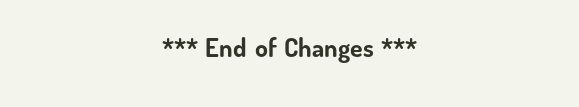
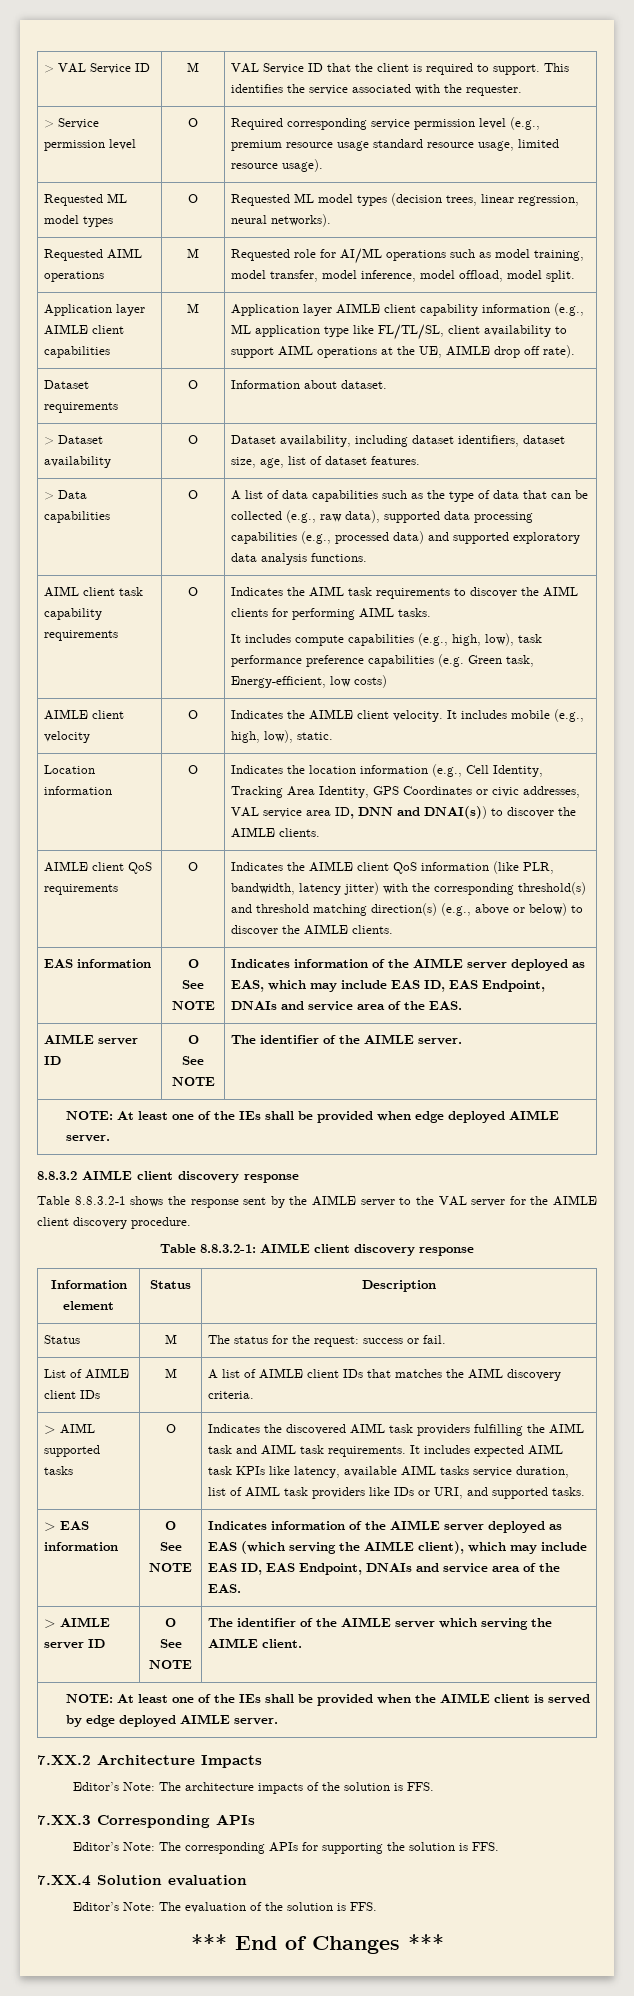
(162, 47) none -> [44,63,151,74] [187,62,199,72] [231,63,570,75] [231,84,523,96] [44,118,100,129] [44,139,137,151] [188,118,198,127] [231,117,541,130] [231,139,560,151] [231,159,324,172] [44,193,128,206] [44,215,114,227] [188,194,198,203] [231,193,580,206] [231,214,332,227] [44,248,143,261] [44,271,105,282] [187,248,199,258] [231,248,585,264] [231,270,576,282] [44,304,146,316] [44,324,125,335] [44,346,111,358] [187,303,199,313] [231,303,585,316] [231,324,568,340] [231,345,576,358] [44,380,90,389] [44,402,119,413] [188,380,198,389] [231,380,388,389] [44,435,104,445] [44,456,112,468] [188,435,198,444] [231,435,566,447] [231,456,421,468] [44,490,88,500] [44,511,111,523] [188,490,198,499] [231,490,589,502] [231,510,534,523] [231,531,581,544] [231,553,368,565] [44,586,144,597] [44,608,103,620] [44,630,119,641] [188,587,198,596] [231,586,579,599] [231,607,432,620] [231,633,543,646] [231,654,535,667] [231,675,388,688] [44,709,125,720] [44,731,91,743] [188,710,198,719] [231,709,585,722] [231,730,334,743] [44,765,96,774] [44,786,113,795] [188,765,198,774] [231,764,544,777] [231,786,581,798] [231,806,577,819] [231,827,321,838] [44,861,153,874] [44,884,119,895] [188,862,198,871] [231,861,555,874] [231,882,587,895] [231,903,584,916] [231,924,394,936] [44,959,152,968] [187,959,199,968] [182,980,204,989] [171,1001,215,1010] [231,958,586,971] [231,980,546,992] [231,1001,463,1011] [44,1034,139,1045] [44,1056,62,1065] [187,1035,199,1044] [182,1056,204,1065] [171,1077,215,1086] [231,1034,463,1045] [65,1110,559,1123] [65,1135,110,1142] [37,1170,299,1183] [37,1195,597,1208] [37,1217,191,1229] [160,1243,474,1256] [50,1280,127,1289] [63,1301,114,1310] [150,1280,191,1289] [362,1280,436,1292] [44,1335,81,1344] [164,1334,177,1344] [208,1335,447,1347] [44,1368,130,1379] [44,1390,101,1399] [164,1368,177,1378] [208,1368,562,1381] [208,1391,255,1399] [44,1423,96,1434] [44,1445,101,1457] [44,1466,74,1475] [165,1424,176,1433] [208,1423,585,1436] [208,1444,564,1457] [208,1465,570,1478] [208,1486,586,1499] [44,1521,90,1531] [44,1542,119,1551] [165,1521,176,1530] [159,1542,182,1551] [149,1563,192,1572] [208,1520,563,1533] [208,1541,588,1554] [208,1563,561,1575] [208,1584,242,1593] [44,1617,111,1628] [44,1639,106,1649] [165,1618,176,1627] [159,1639,182,1648] [149,1660,192,1669] [208,1617,553,1630] [208,1638,303,1648] [65,1693,590,1706] [65,1714,278,1727] [37,1754,262,1768] [72,1782,434,1794] [37,1814,255,1828] [72,1842,499,1854] [37,1875,247,1886] [72,1902,377,1913] > VAL Service ID | M | VAL Service ID that the client is required to support. This identifies the service associated with the requester. // > Service permission level | O | Required corresponding service permission level (e.g., premium resource usage standard resource usage, limited resource usage). // Requested ML model types | O | Requested ML model types (decision trees, linear regression, neural networks). // Requested AIML operations | M | Requested role for AI/ML operations such as model training, model transfer, model inference, model offload, model split. // Application layer AIMLE client capabilities | M | Application layer AIMLE client capability information (e.g., ML application type like FL/TL/SL, client availability to support AIML operations at the UE, AIMLE drop off rate). // Dataset requirements | O | Information about dataset. // > Dataset availability | O | Dataset availability, including dataset identifiers, dataset size, age, list of dataset features. // > Data capabilities | O | A list of data capabilities such as the type of data that can be collected (e.g., raw data), supported data processing capabilities (e.g., processed data) and supported exploratory data analysis functions. // AIML client task capability requirements | O | Indicates the AIML task requirements to discover the AIML clients for performing AIML tasks. // It includes compute capabilities (e.g., high, low), task performance preference capabilities (e.g. Green task, Energy-efficient, low costs) // AIMLE client velocity | O | Indicates the AIMLE client velocity. It includes mobile (e.g., high, low), static. // Location information | O | Indicates the location information (e.g., Cell Identity, Tracking Area Identity, GPS Coordinates or civic addresses, VAL service area ID, DNN and DNAI(s)) to discover the AIMLE clients. // AIMLE client QoS requirements | O | Indicates the AIMLE client QoS information (like PLR, bandwidth, latency jitter) with the corresponding threshold(s) and threshold matching direction(s) (e.g., above or below) to discover the AIMLE clients. // EAS information | O // See NOTE | Indicates information of the AIMLE server deployed as EAS, which may include EAS ID, EAS Endpoint, DNAIs and service area of the EAS. // AIMLE server ID | O // See NOTE | The identifier of the AIMLE server. // NOTE: At least one of the IEs shall be provided when edge deployed AIMLE server. // 8.8.3.2 AIMLE client discovery response // Table 8.8.3.2-1 shows the response sent by the AIMLE server to the VAL server for the AIMLE client discovery procedure. // Table 8.8.3.2-1: AIMLE client discovery response // Information element | Status | Description // Status | M | The status for the request: success or fail. // List of AIMLE client IDs | M | A list of AIMLE client IDs that matches the AIML discovery criteria. // > AIML supported tasks | O | Indicates the discovered AIML task providers fulfilling the AIML task and AIML task requirements. It includes expected AIML task KPIs like latency, available AIML tasks service duration, list of AIML task providers like IDs or URI, and supported tasks. // > EAS information | O // See NOTE | Indicates information of the AIMLE server deployed as EAS (which serving the AIMLE client), which may include EAS ID, EAS Endpoint, DNAIs and service area of the EAS. // > AIMLE server ID | O // See NOTE | The identifier of the AIMLE server which serving the AIMLE client. // NOTE: At least one of the IEs shall be provided when the AIMLE client is served by edge deployed AIMLE server. // 7.XX.2 Architecture Impacts // Editor’s Note: The architecture impacts of the solution is FFS. // 7.XX.3 Corresponding APIs // Editor’s Note: The corresponding APIs for supporting the solution is FFS. // 7.XX.4 Solution evaluation // Editor’s Note: The evaluation of the solution is FFS. //

